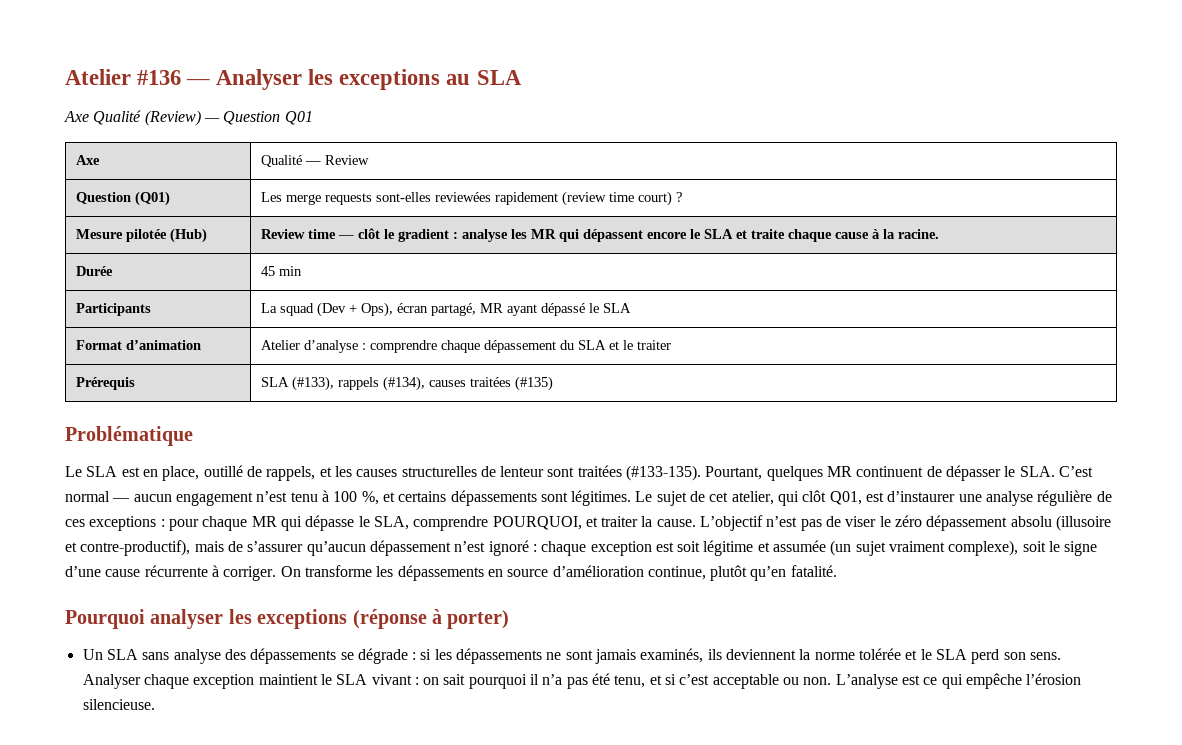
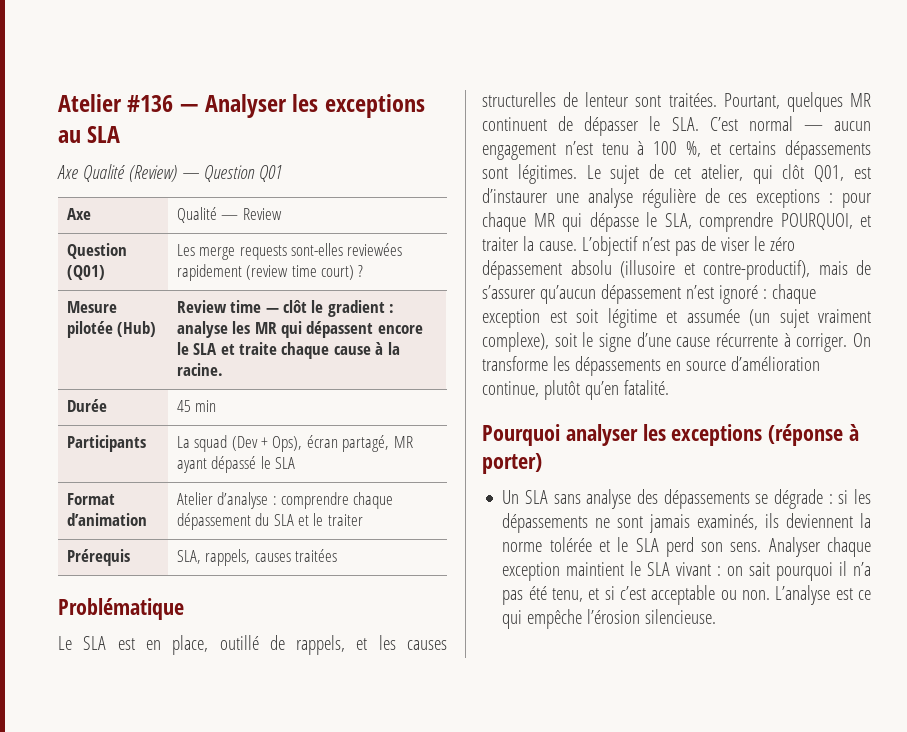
[260,376,425,391] SLA (#133), rappels (#134), -> [176,549,251,566] SLA, rappels,
[514,376,553,391] (#135) -> (337, 555) none
[577,465,702,481] traitées (#133-135). -> [668,93,717,107] traitées.

